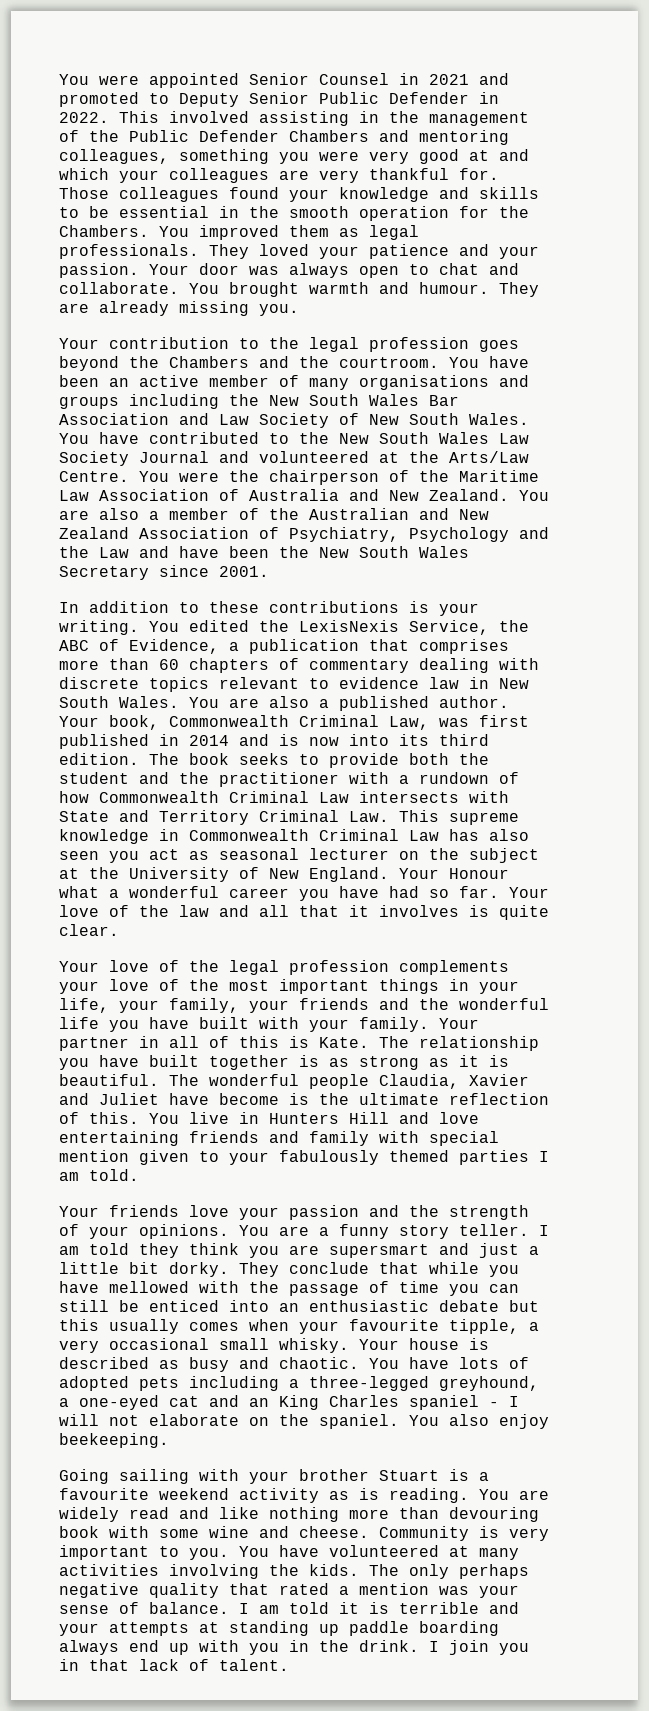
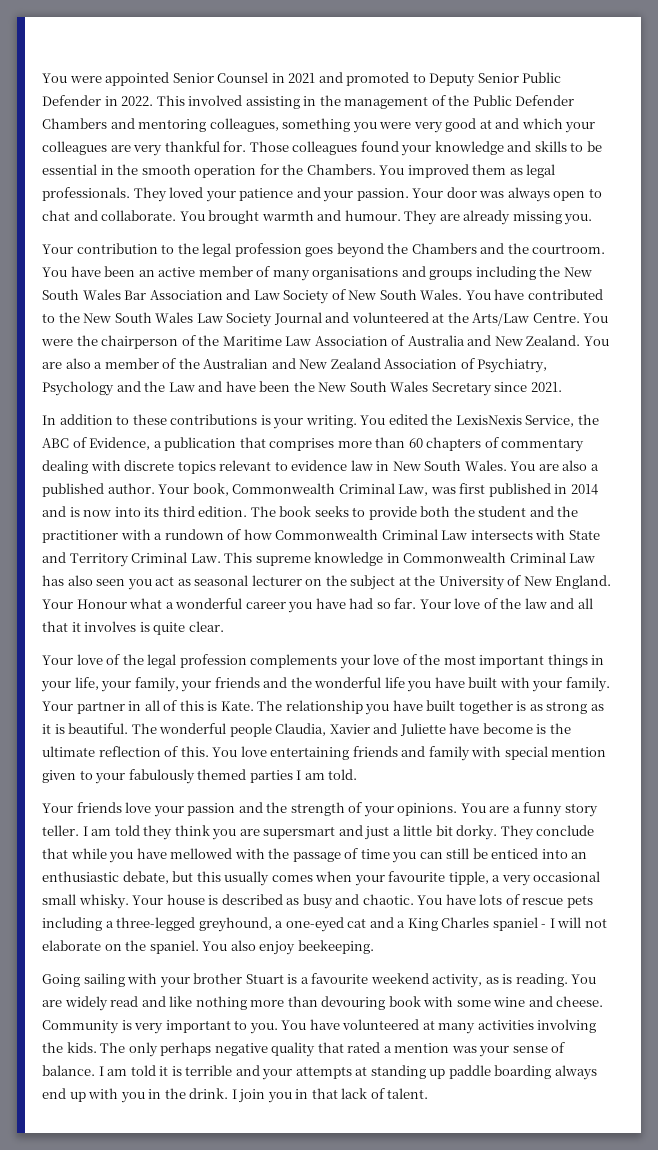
[219,566,269,577] 2001. -> [530,382,562,392] 2021.
[99,1093,159,1105] Juliet -> [399,723,446,736] Juliette
[189,1112,429,1124] live in Hunters Hill and -> (238, 752) none
[439,1300,499,1312] debate -> [122,871,169,884] debate,
[59,1376,129,1391] adopted -> [522,898,564,905] rescue
[249,1398,269,1407] an -> [397,921,406,928] a
[239,1488,319,1503] activity -> [432,974,483,988] activity,

